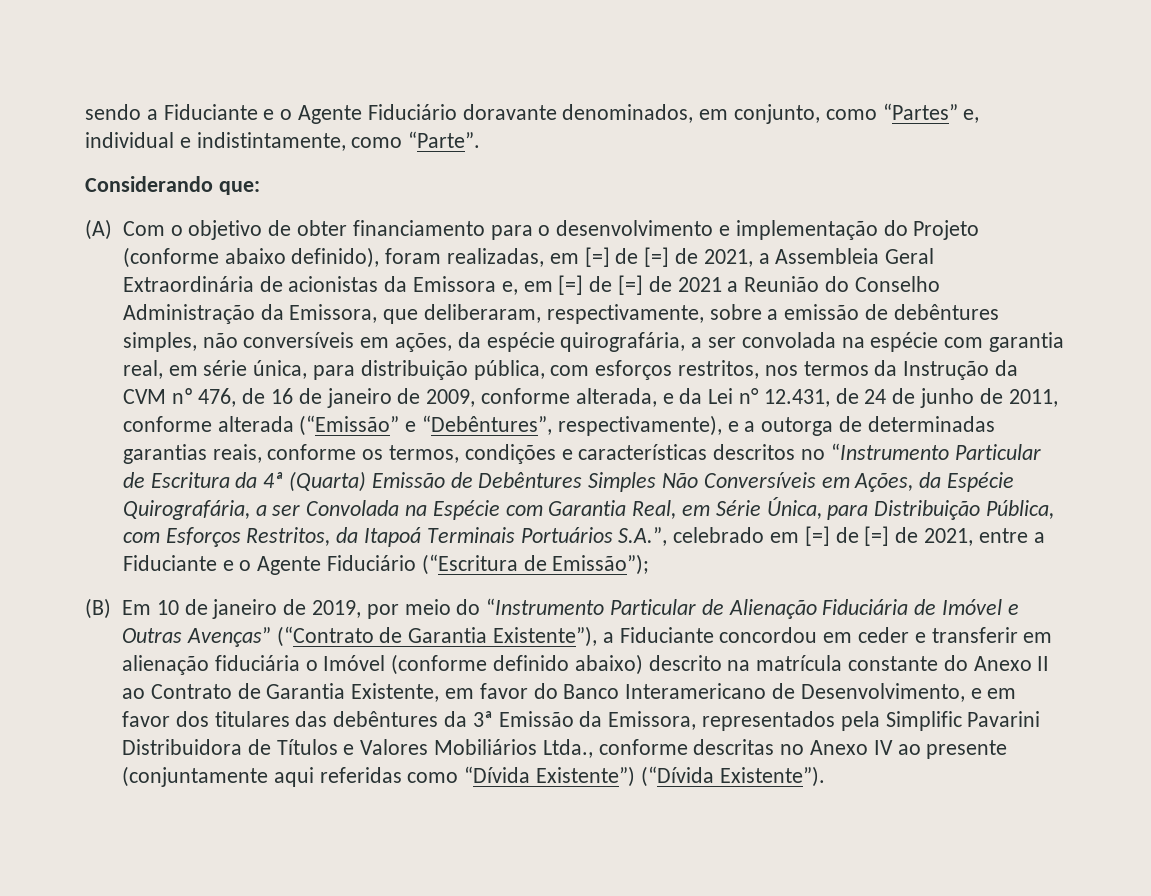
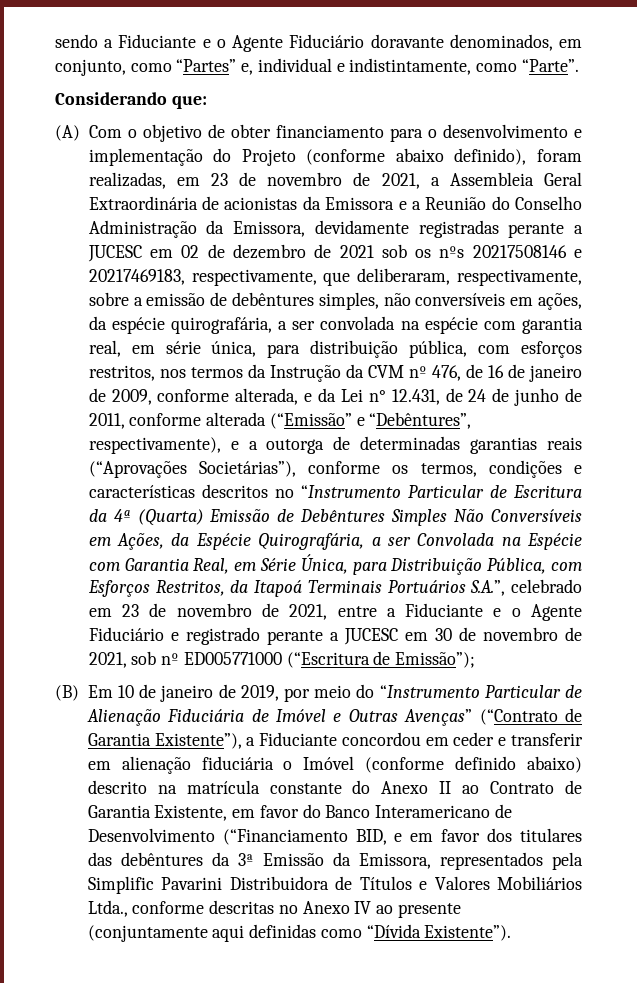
[584,247,670,267] [=] de [=] -> [211,172,343,186] 23 de novembro
[501,275,722,295] e, em [=] de [=] de 2021 -> [398,201,407,210] e
(378, 313) none -> [314,220,583,238] [87,244,582,262] [88,269,317,286] devidamente registradas perante a JUCESC em 02 de dezembro de 2021 sob os nºs 20217508146 e 20217469183, respectivamente,
[212,444,262,463] reais, -> [547,437,583,450] [88,461,296,478] reais (“Aprovações Societárias”),
[804,526,890,546] [=] de [=] -> [122,603,252,617] 23 de novembro
(416, 563) none -> [170,627,582,645] [88,651,282,668] e registrado perante a JUCESC em 30 de novembro de 2021, sob nº ED005771000
[800,683,965,702] Desenvolvimento, -> [87,828,387,845] Desenvolvimento (“Financiamento BID,
[319,767,402,783] referidas -> [249,924,317,938] definidas
[535,766,714,787] Existente”) (“Dívida -> (421, 931) none

